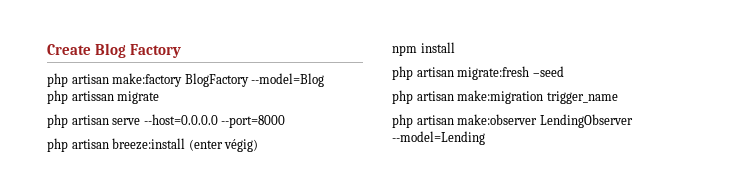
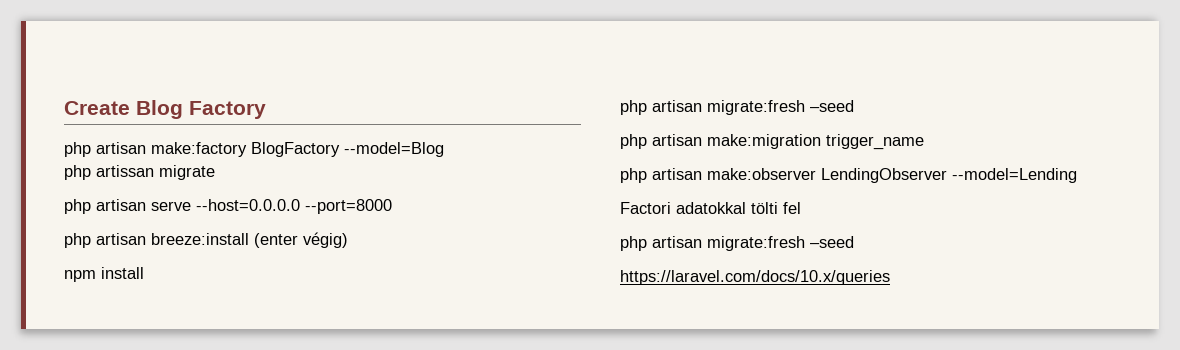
(485, 138) none -> [620,202,801,214] [620,236,854,251] [620,270,890,285] // Factori adatokkal tölti fel // php artisan migrate:fresh –seed // https://laravel.com/docs/10.x/queries

